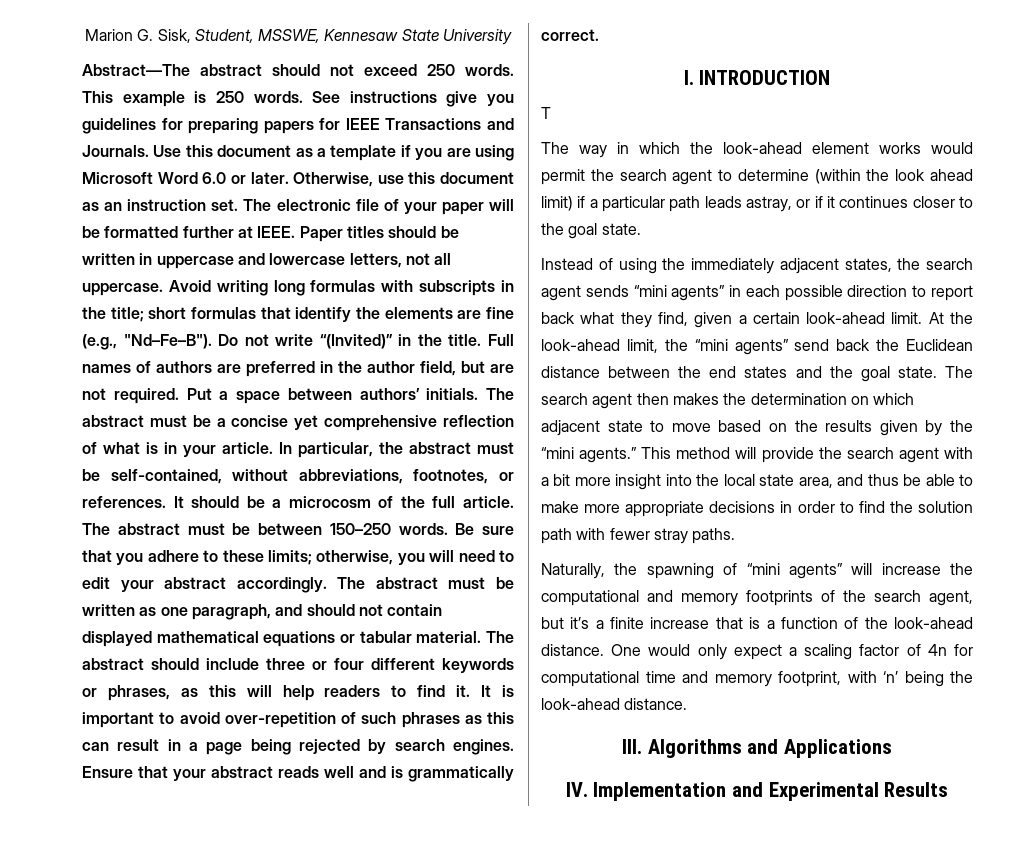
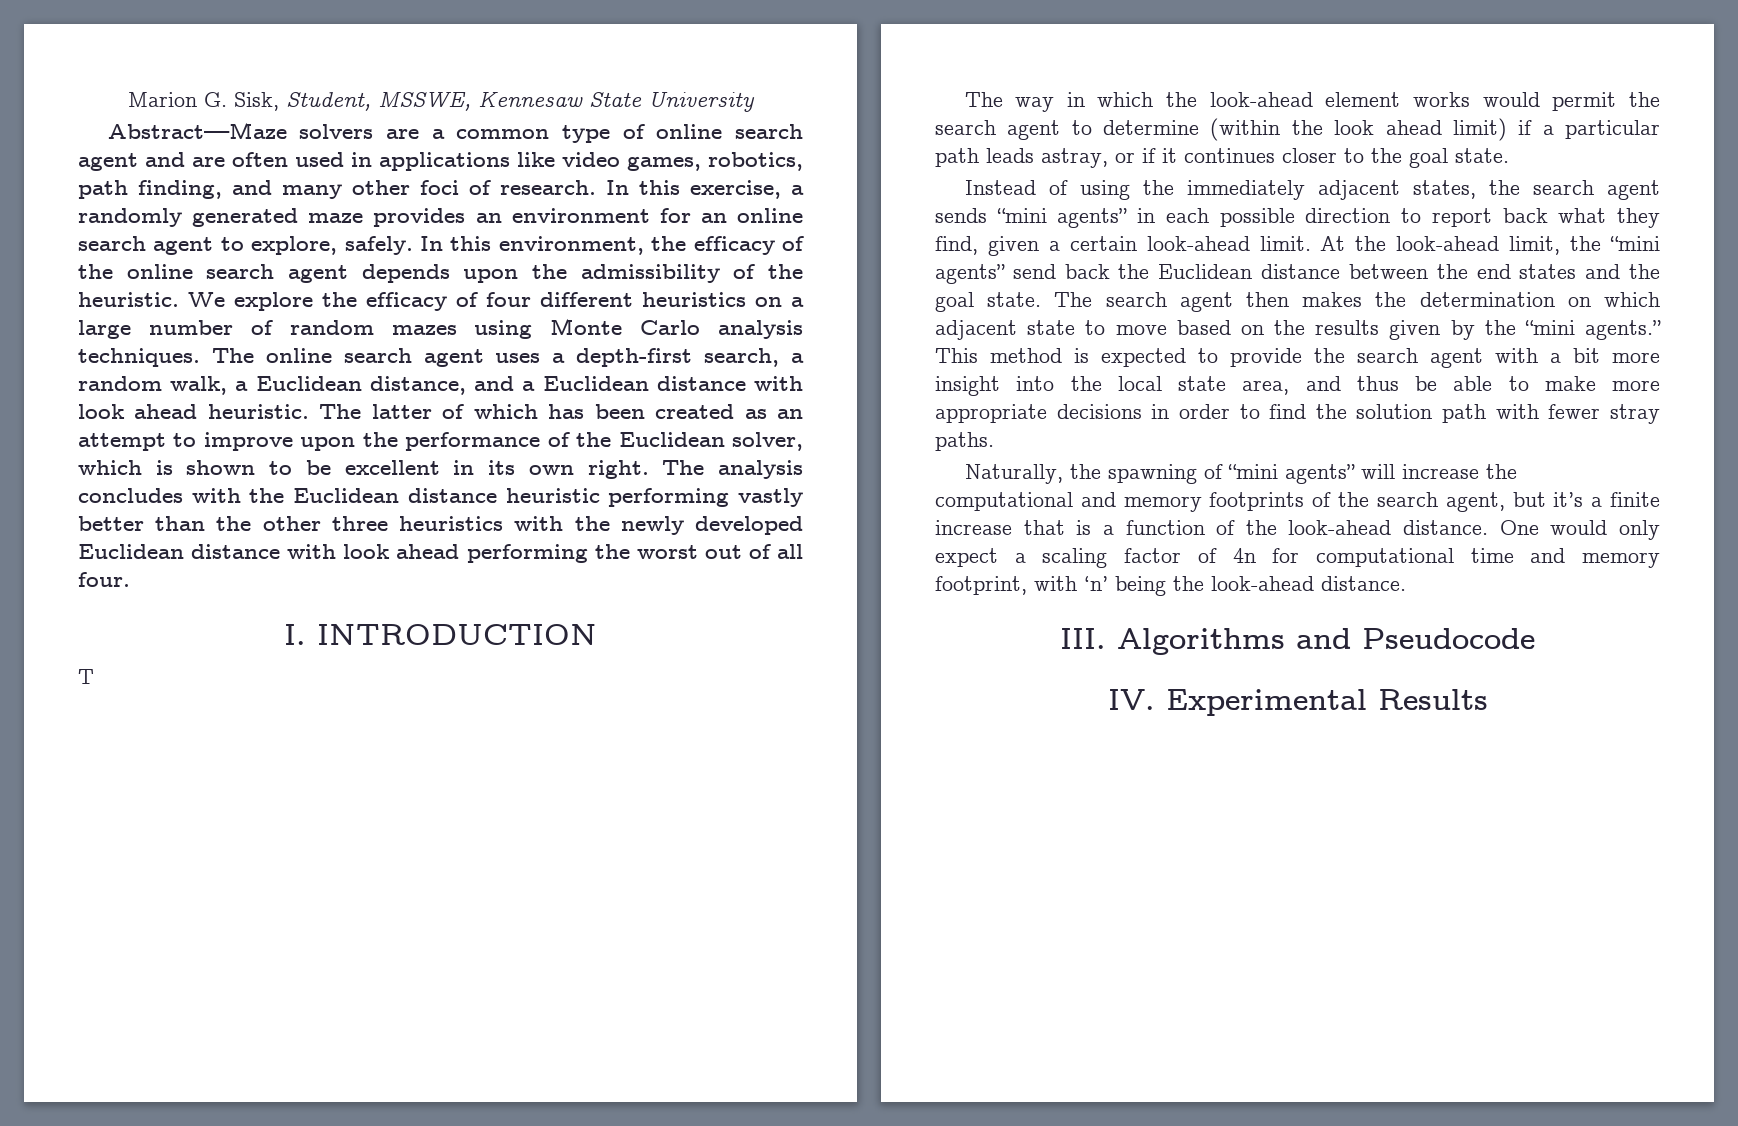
[82,64,514,76] [82,91,514,107] [82,118,514,134] [82,145,514,161] [82,172,514,187] [82,199,515,215] [82,226,459,242] [82,253,452,269] [82,280,514,296] [82,307,514,322] [82,334,514,350] [82,361,514,377] [82,388,514,404] [82,415,514,431] [82,442,514,458] [82,469,514,484] [82,496,514,508] [82,523,514,535] [82,550,514,565] [82,577,514,593] [82,604,443,620] [82,631,515,647] [82,658,514,673] [82,685,515,701] [82,712,514,728] [82,739,514,755] [82,766,514,782] [541,29,599,41] Abstract—The abstract should not exceed 250 words. This example is 250 words. See instructions give you guidelines for preparing papers for IEEE Transactions and Journals. Use this document as a template if you are using Microsoft Word 6.0 or later. Otherwise, use this document as an instruction set. The electronic file of your paper will be formatted further at IEEE. Paper titles should be written in uppercase and lowercase letters, not all uppercase. Avoid writing long formulas with subscripts in the title; short formulas that identify the elements are fine (e.g., "Nd–Fe–B"). Do not write “(Invited)” in the title. Full names of authors are preferred in the author field, but are not required. Put a space between authors’ initials. The abstract must be a concise yet comprehensive reflection of what is in your article. In particular, the abstract must be self-contained, without abbreviations, footnotes, or references. It should be a microcosm of the full article. The abstract must be between 150–250 words. Be sure that you adhere to these limits; otherwise, you will need to edit your abstract accordingly. The abstract must be written as one paragraph, and should not contain displayed mathematical equations or tabular material. The abstract should include three or four different keywords or phrases, as this will help readers to find it. It is important to avoid over-repetition of such phrases as this can result in a page being rejected by search engines. Ensure that your abstract reads well and is grammatically correct. -> [107,122,804,143] [78,152,803,171] [78,180,804,199] [78,208,803,227] [78,236,804,255] [78,264,803,283] [78,292,804,311] [78,318,803,339] [78,348,805,367] [78,376,803,395] [78,404,804,419] [78,432,804,451] [78,460,804,479] [78,488,803,507] [78,516,803,535] [78,544,804,563] [78,572,130,587] Abstract—Maze solvers are a common type of online search agent and are often used in applications like video games, robotics, path finding, and many other foci of research. In this exercise, a randomly generated maze provides an environment for an online search agent to explore, safely. In this environment, the efficacy of the online search agent depends upon the admissibility of the heuristic. We explore the efficacy of four different heuristics on a large number of random mazes using Monte Carlo analysis techniques. The online search agent uses a depth-first search, a random walk, a Euclidean distance, and a Euclidean distance with look ahead heuristic. The latter of which has been created as an attempt to improve upon the performance of the Euclidean solver, which is shown to be excellent in its own right. The analysis concludes with the Euclidean distance heuristic performing vastly better than the other three heuristics with the newly developed Euclidean distance with look ahead performing the worst out of all four.
[735,447,757,459] will -> [1074,348,1218,367] is expected to
[783,739,892,758] Applications -> [1362,628,1535,649] Pseudocode
[593,782,763,801] Implementation and -> (1155, 699) none

